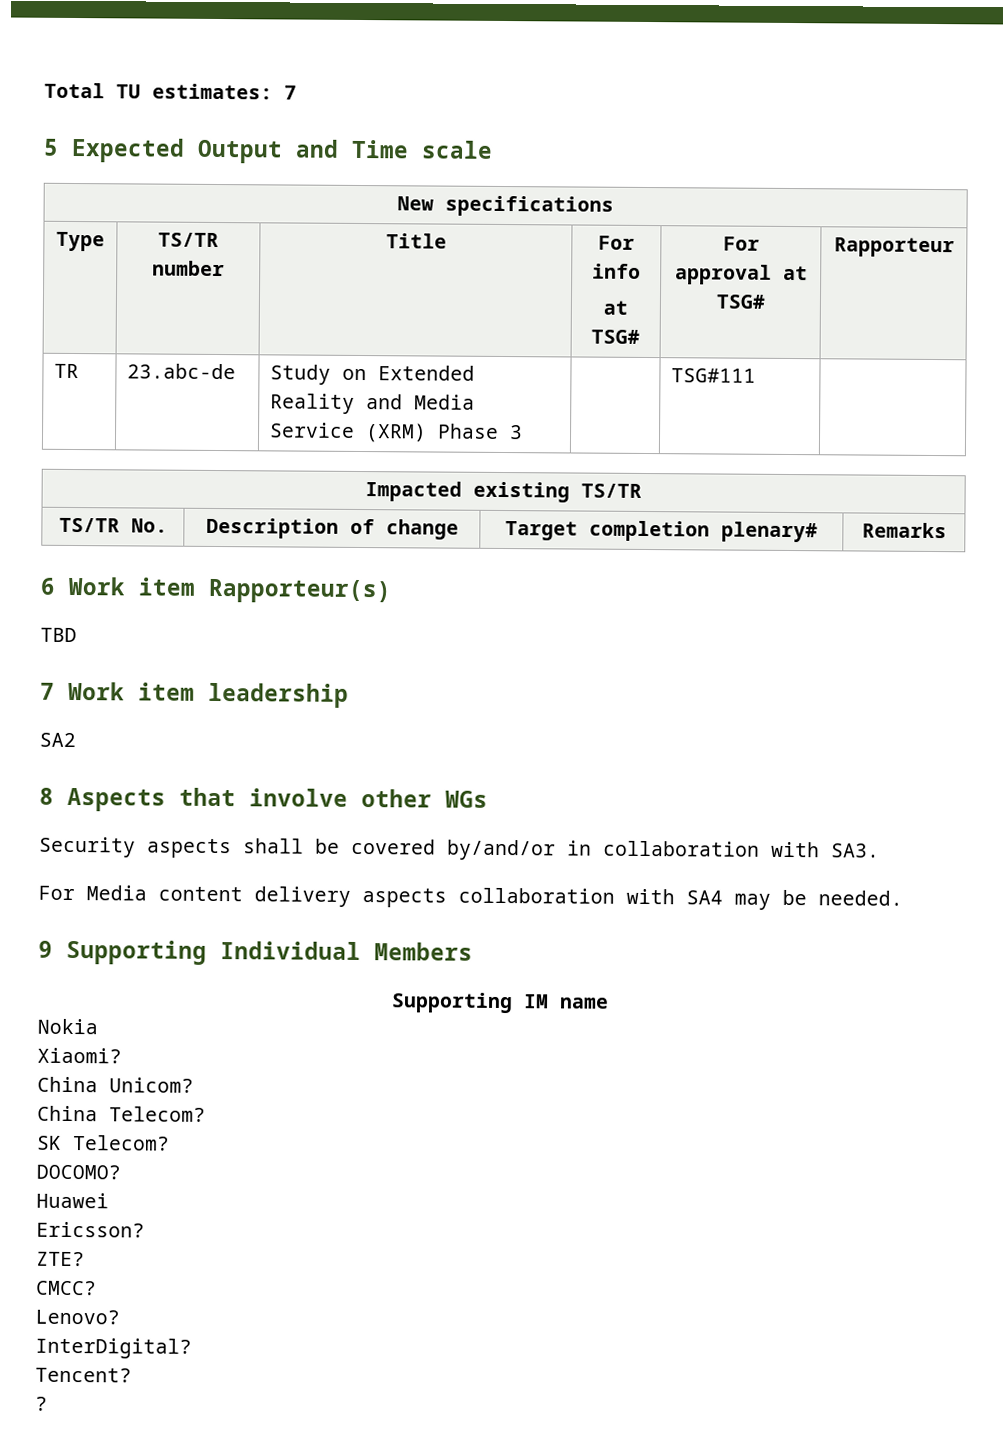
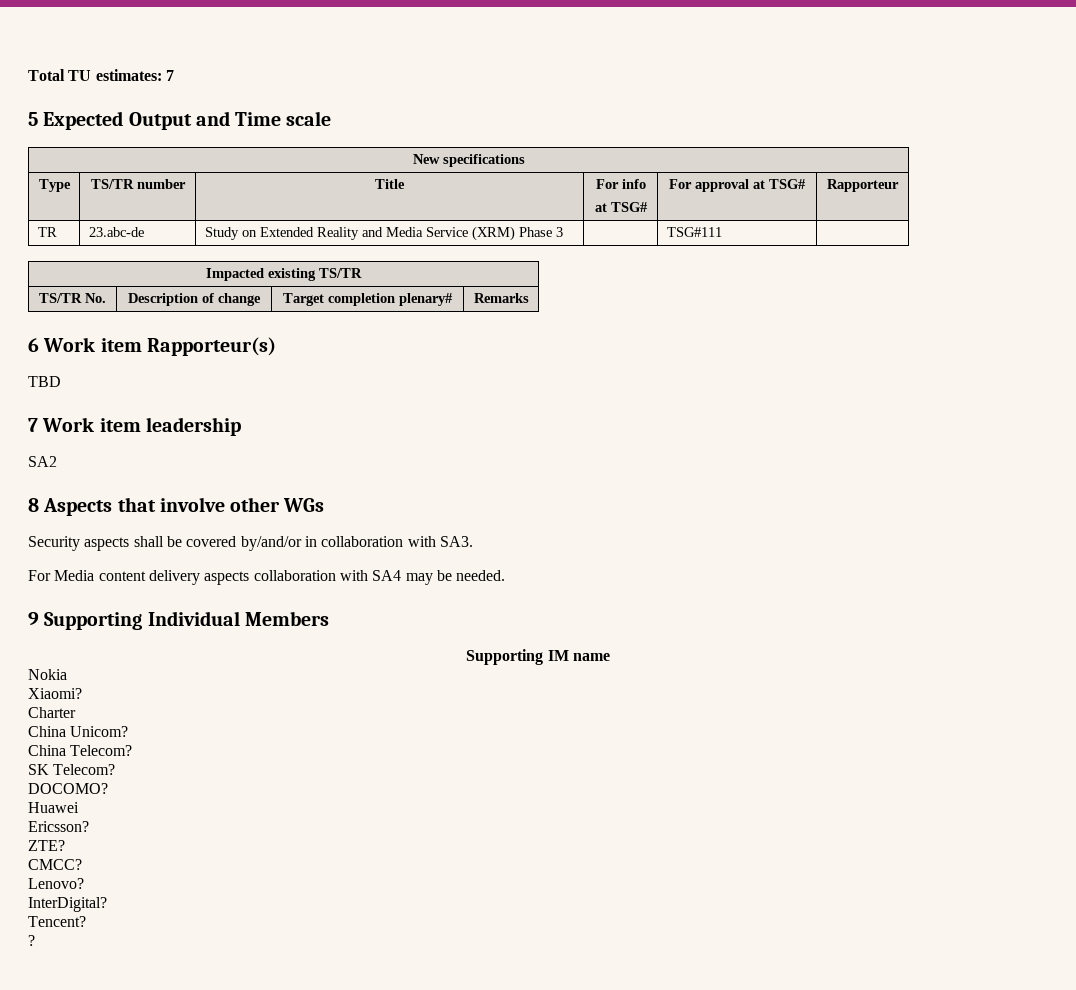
(122, 1055) none -> [28,707,76,718] // Charter

